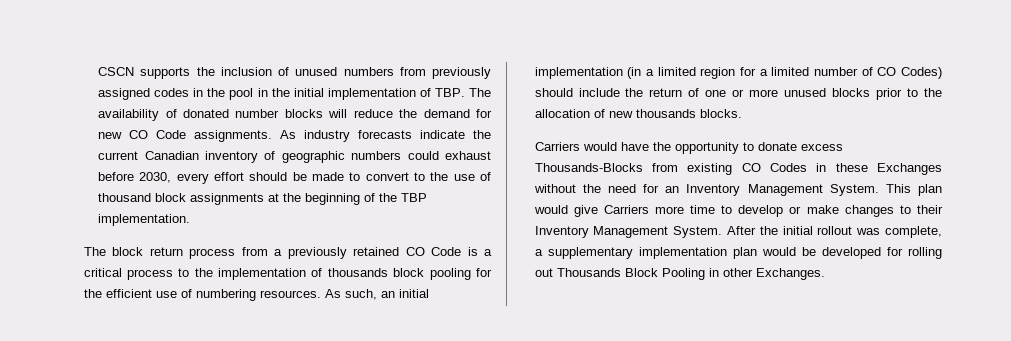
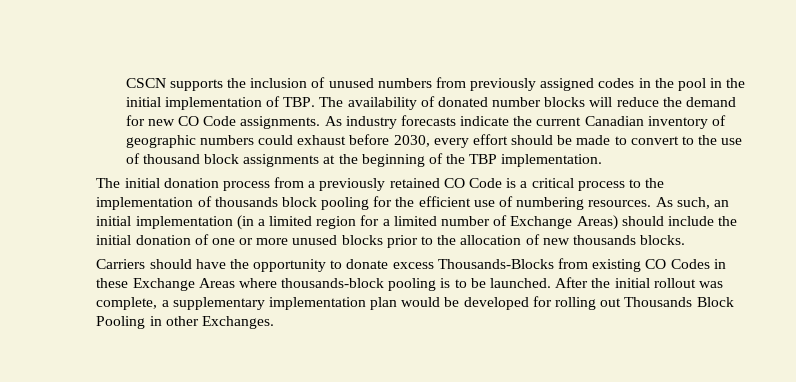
[112,247,183,256] block return -> [124,178,219,188] initial donation
[877,67,942,79] CO Codes) -> [510,215,618,230] Exchange Areas)
[649,88,683,97] return -> [96,235,191,245] initial donation
[582,142,617,151] would -> [149,259,192,269] should
[877,163,942,175] [533,184,942,196] [533,205,943,217] [534,226,723,238] Exchanges without the need for an Inventory Management System. This plan would give Carriers more time to develop or make changes to their Inventory Management System. -> [132,278,551,291] Exchange Areas where thousands-block pooling is to be launched.

